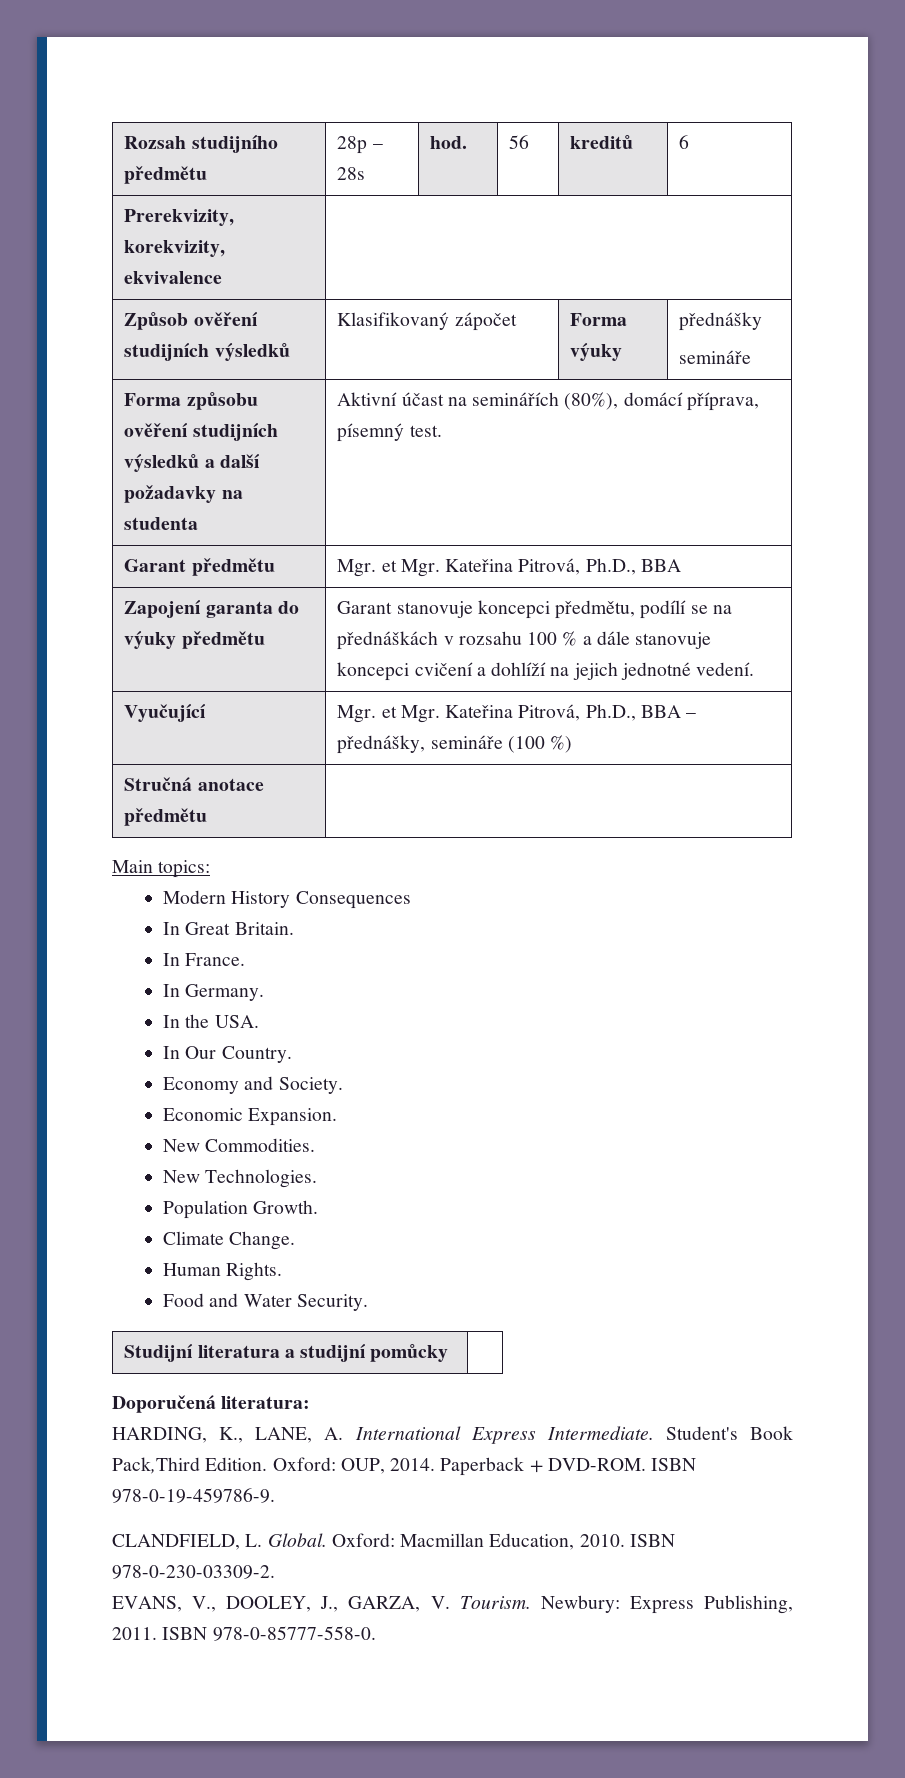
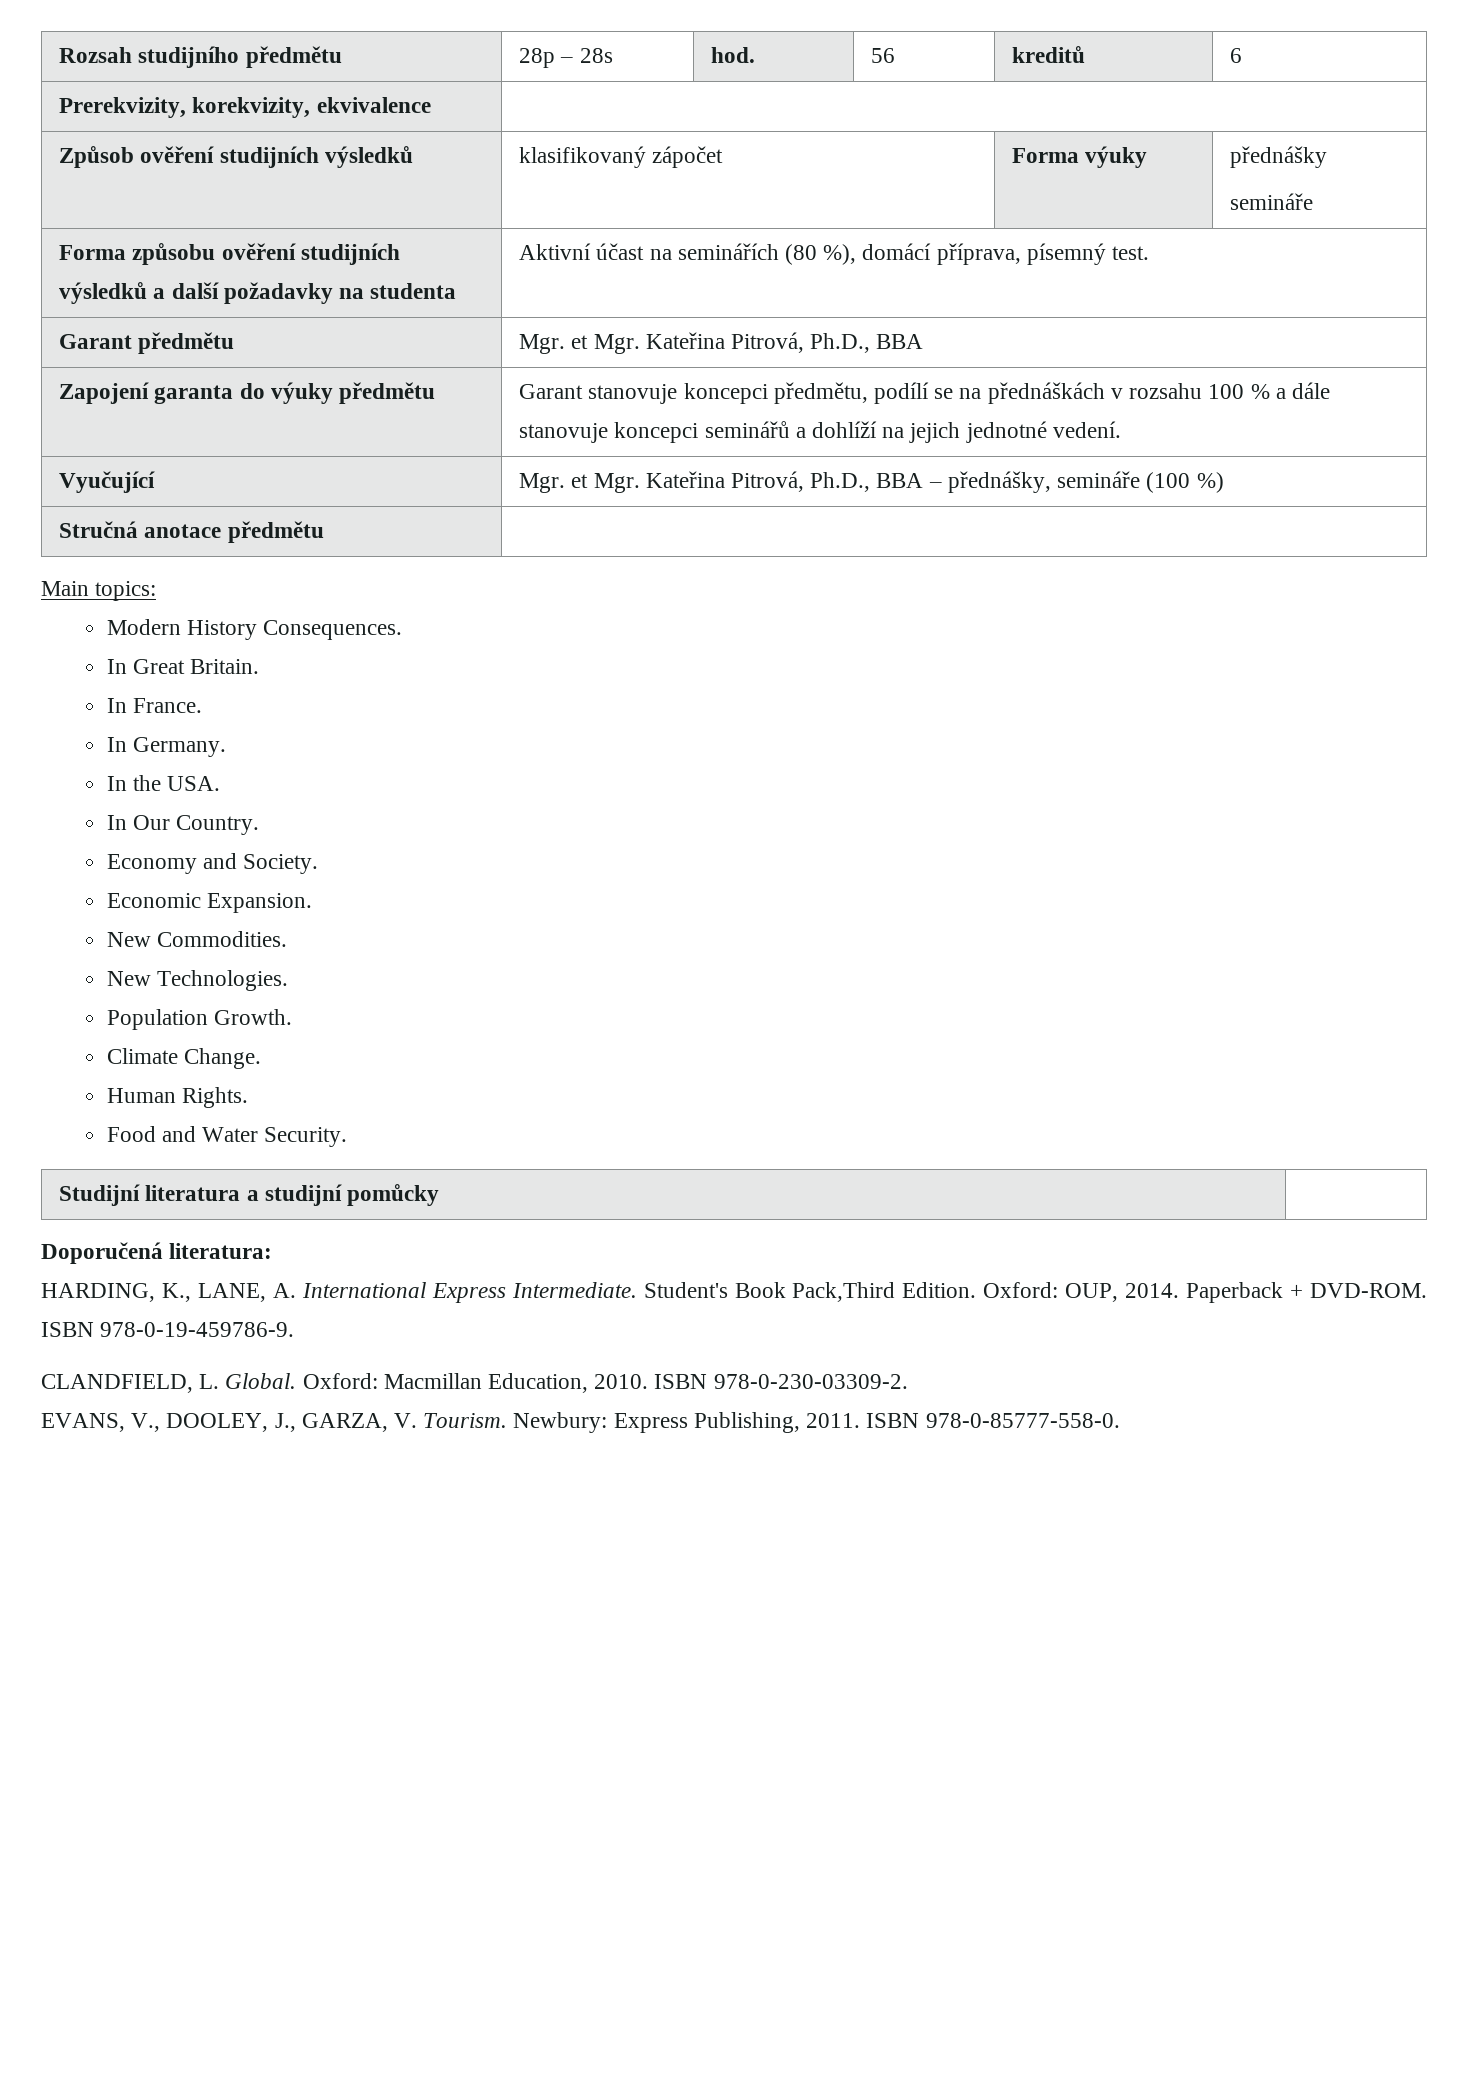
[337,312,450,330] Klasifikovaný -> [519,146,647,168] klasifikovaný
[564,392,619,410] (80%), -> [785,244,857,265] (80 %),
[414,662,473,676] cvičení -> [704,421,790,438] seminářů
[295,891,411,909] Consequences -> [263,620,403,640] Consequences.

